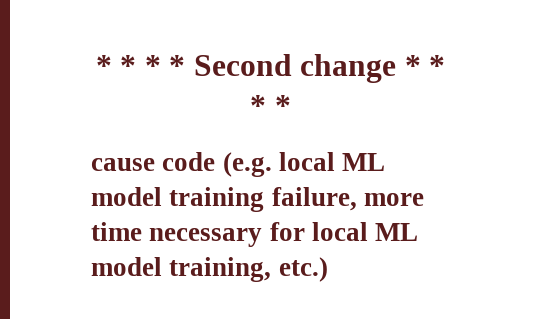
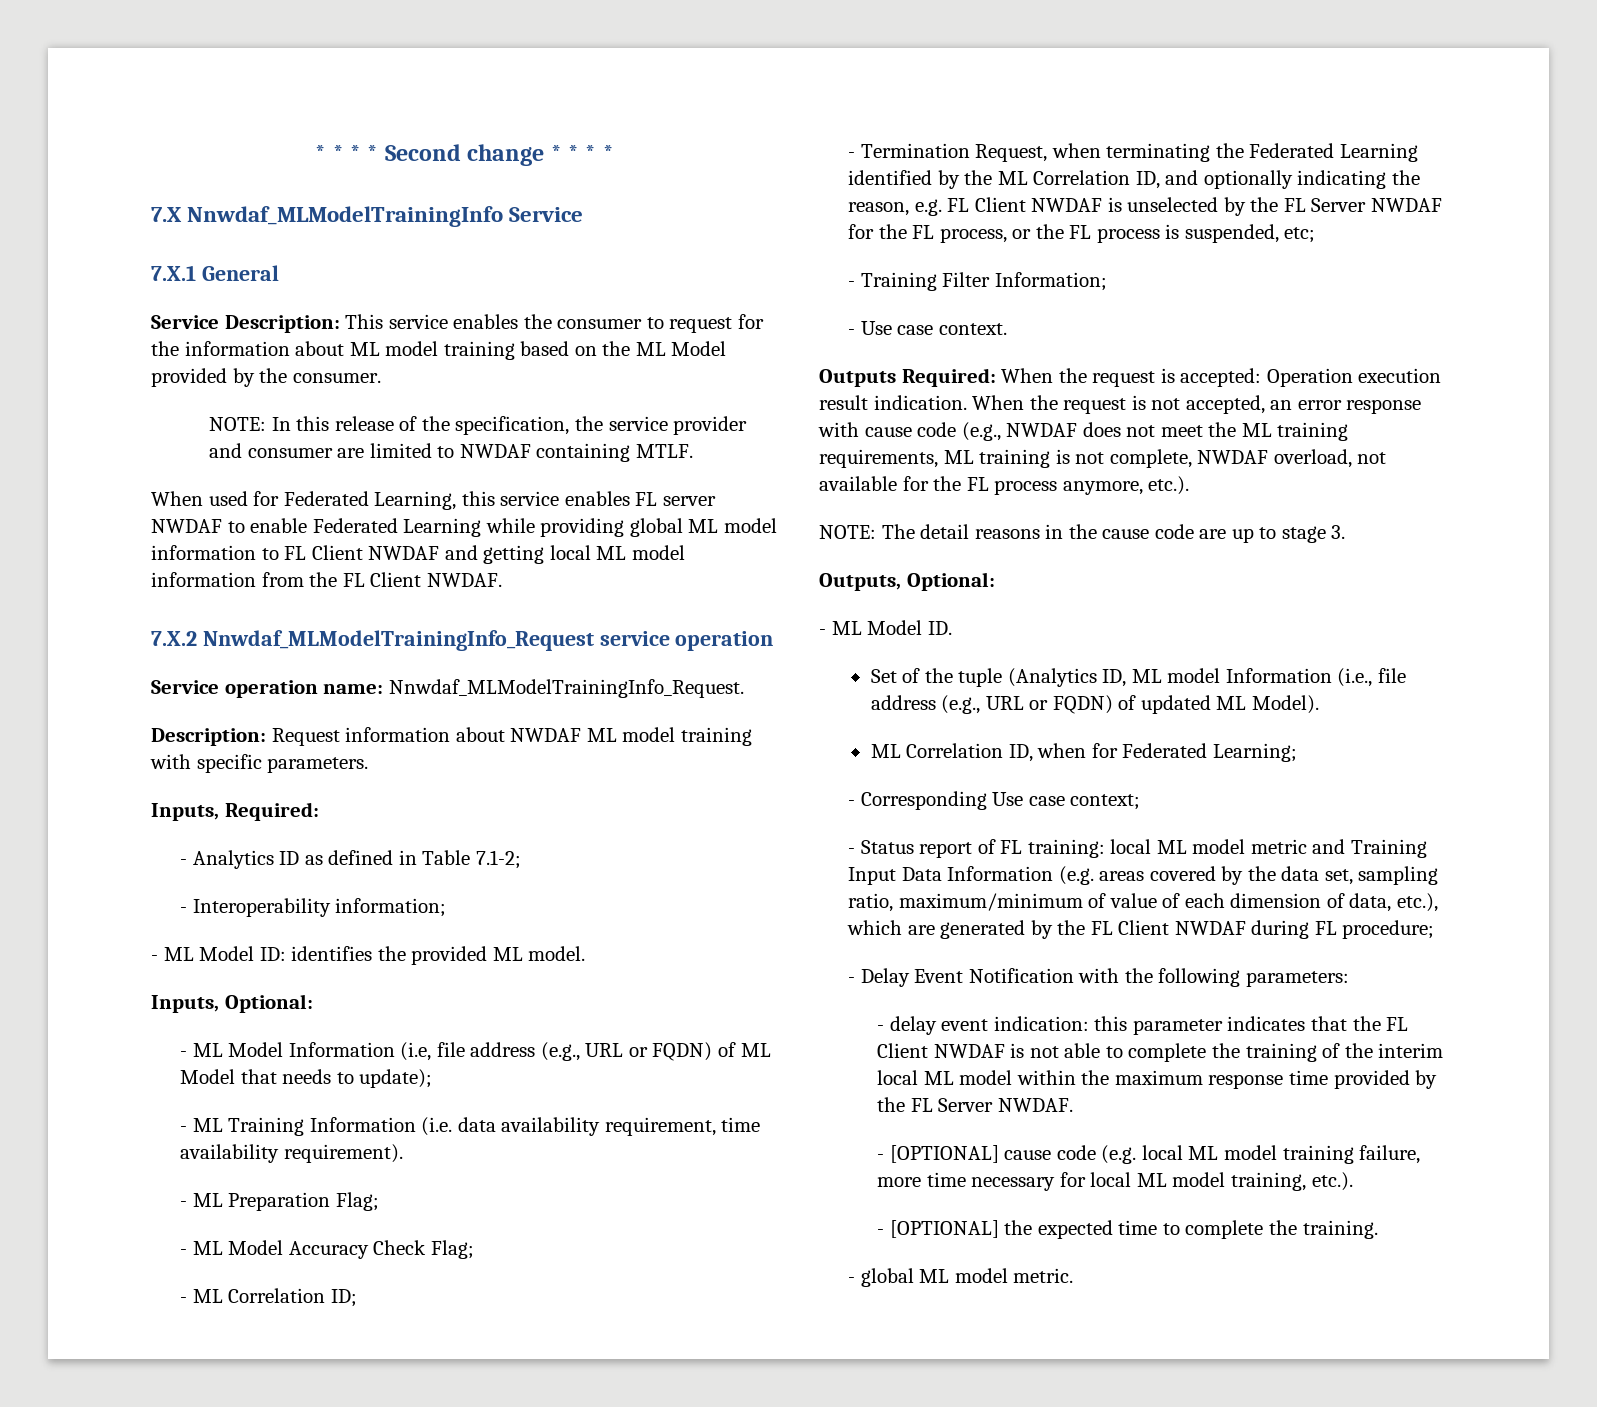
(291, 105) none -> [151,206,584,227] [151,265,279,281] [151,314,764,333] [151,341,727,360] [151,368,381,387] [209,416,748,435] [209,443,693,462] [151,491,716,510] [151,518,777,537] [151,545,685,564] [151,572,502,587] [151,630,774,651] [151,679,744,698] [151,727,752,746] [150,754,369,773] [151,802,319,821] [180,850,521,869] [180,898,447,917] [151,946,586,965] [151,994,313,1013] [180,1042,771,1061] [180,1069,433,1088] [180,1117,761,1136] [180,1144,403,1163] [180,1192,379,1211] [180,1240,474,1259] [180,1288,357,1307] [848,143,1418,162] [848,170,1420,189] [848,197,1443,216] [848,224,1316,243] [848,272,1107,291] [848,321,1007,335] [819,368,1442,387] [819,395,1422,414] [818,422,1349,441] [819,449,1387,468] [819,476,1190,495] [819,524,1346,543] [819,572,995,591] [819,620,952,635] [870,668,1407,687] [870,695,1319,714] [870,743,1297,762] [848,791,1141,810] [848,839,1428,858] [848,866,1439,885] [848,893,1438,912] [847,920,1435,939] [848,968,1349,987] [877,1016,1409,1035] [877,1043,1444,1062] [877,1070,1438,1089] [877,1097,1073,1112] [877,1145,999,1163] 7.X Nnwdaf_MLModelTrainingInfo Service // 7.X.1 General // Service Description: This service enables the consumer to request for the information about ML model training based on the ML Model provided by the consumer. // NOTE: In this release of the specification, the service provider and consumer are limited to NWDAF containing MTLF. // When used for Federated Learning, this service enables FL server NWDAF to enable Federated Learning while providing global ML model information to FL Client NWDAF and getting local ML model information from the FL Client NWDAF. // 7.X.2 Nnwdaf_MLModelTrainingInfo_Request service operation // Service operation name: Nnwdaf_MLModelTrainingInfo_Request. // Description: Request information about NWDAF ML model training with specific parameters. // Inputs, Required: // - Analytics ID as defined in Table 7.1-2; // - Interoperability information; // - ML Model ID: identifies the provided ML model. // Inputs, Optional: // - ML Model Information (i.e, file address (e.g., URL or FQDN) of ML Model that needs to update); // - ML Training Information (i.e. data availability requirement, time availability requirement). // - ML Preparation Flag; // - ML Model Accuracy Check Flag; // - ML Correlation ID; // - Termination Request, when terminating the Federated Learning identified by the ML Correlation ID, and optionally indicating the reason, e.g. FL Client NWDAF is unselected by the FL Server NWDAF for the FL process, or the FL process is suspended, etc; // - Training Filter Information; // - Use case context. // Outputs Required: When the request is accepted: Operation execution result indication. When the request is not accepted, an error response with cause code (e.g., NWDAF does not meet the ML training requirements, ML training is not complete, NWDAF overload, not available for the FL process anymore, etc.). // NOTE: The detail reasons in the cause code are up to stage 3. // Outputs, Optional: // - ML Model ID. // Set of the tuple (Analytics ID, ML model Information (i.e., file address (e.g., URL or FQDN) of updated ML Model). // ML Correlation ID, when for Federated Learning; // - Corresponding Use case context; // - Status report of FL training: local ML model metric and Training Input Data Information (e.g. areas covered by the data set, sampling ratio, maximum/minimum of value of each dimension of data, etc.), which are generated by the FL Client NWDAF during FL procedure; // - Delay Event Notification with the following parameters: // - delay event indication: this parameter indicates that the FL Client NWDAF is not able to complete the training of the interim local ML model within the maximum response time provided by the FL Server NWDAF. // - [OPTIONAL]
[278,257,328,282] etc.) -> [1311,1172,1353,1191] [877,1220,1378,1239] [848,1268,1074,1287] etc.). // - [OPTIONAL] the expected time to complete the training. // - global ML model metric.

